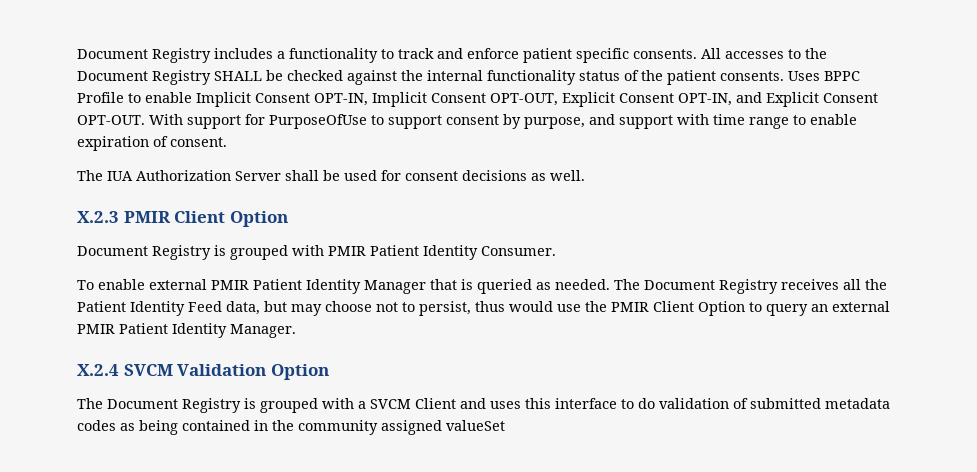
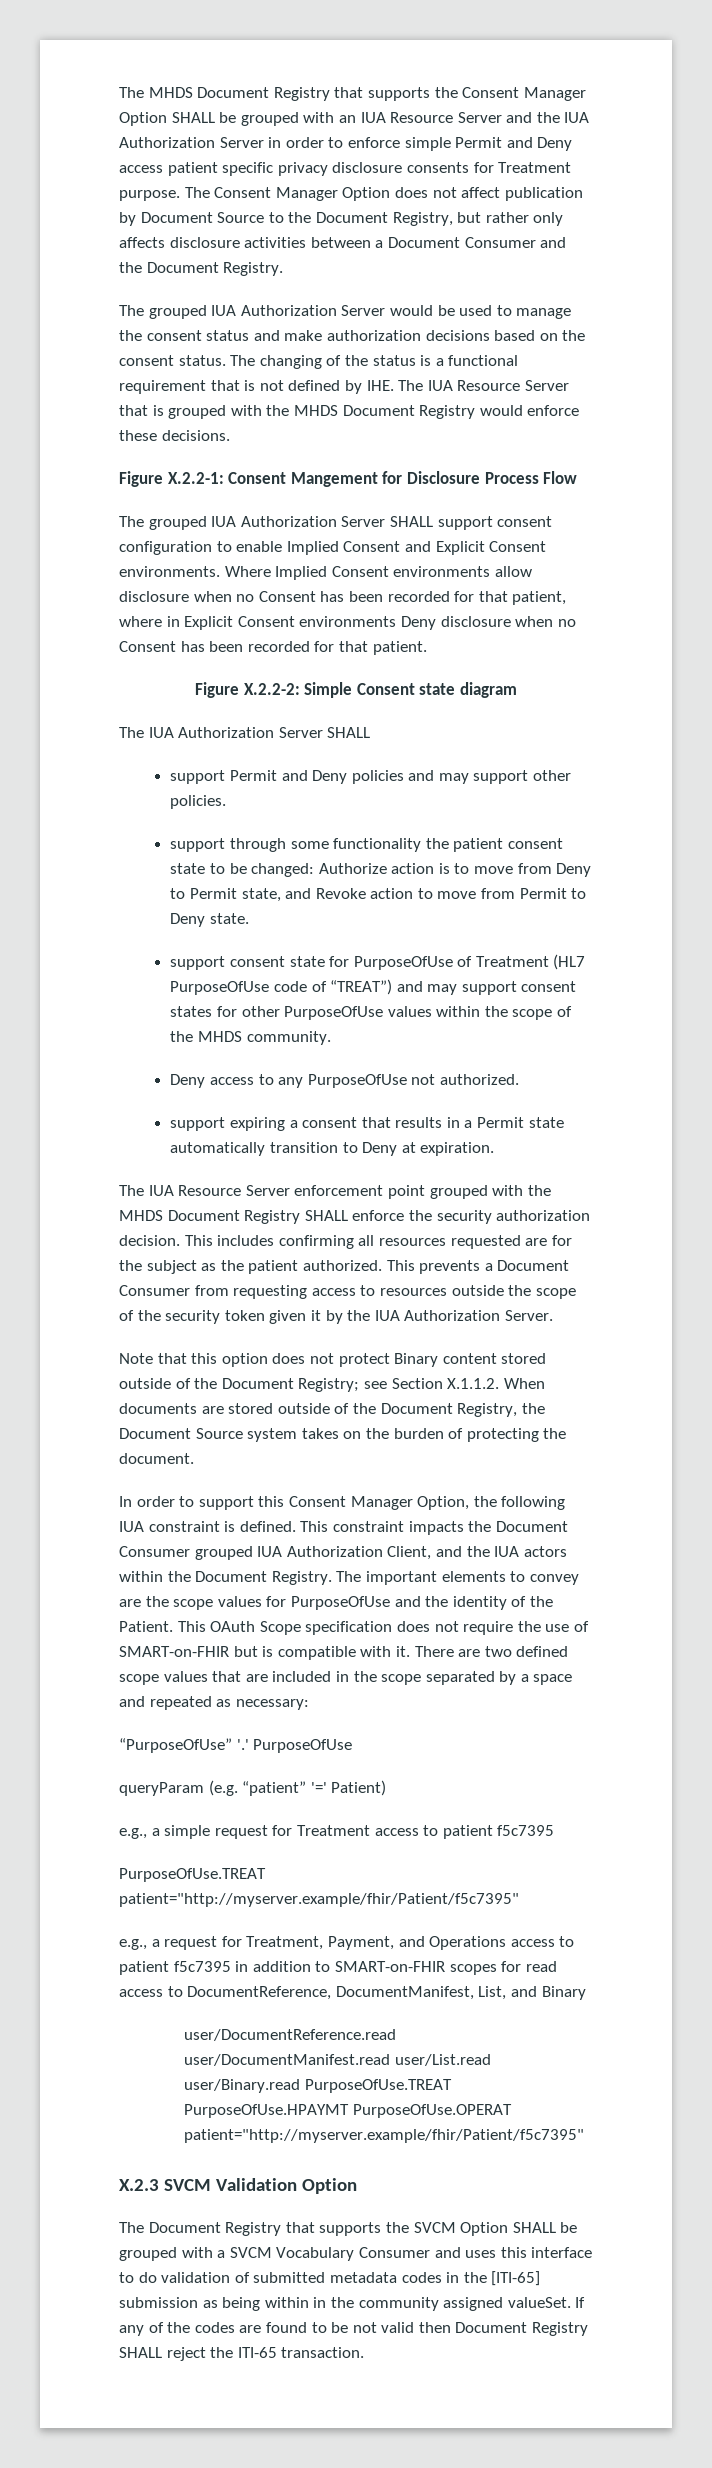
[77,48,827,63] [77,70,860,85] [77,92,878,107] [77,114,857,129] [77,136,227,151] [77,170,585,181] [77,211,288,227] [77,245,556,260] [77,279,887,294] [77,301,890,316] [77,323,296,338] [77,364,119,376] Document Registry includes a functionality to track and enforce patient specific consents. All accesses to the Document Registry SHALL be checked against the internal functionality status of the patient consents. Uses BPPC Profile to enable Implicit Consent OPT-IN, Implicit Consent OPT-OUT, Explicit Consent OPT-IN, and Explicit Consent OPT-OUT. With support for PurposeOfUse to support consent by purpose, and support with time range to enable expiration of consent. // The IUA Authorization Server shall be used for consent decisions as well. // X.2.3 PMIR Client Option // Document Registry is grouped with PMIR Patient Identity Consumer. // To enable external PMIR Patient Identity Manager that is queried as needed. The Document Registry receives all the Patient Identity Feed data, but may choose not to persist, thus would use the PMIR Client Option to query an external PMIR Patient Identity Manager. // X.2.4 -> [119,87,586,101] [119,112,590,126] [119,137,573,151] [119,162,572,176] [119,187,583,201] [119,212,564,226] [119,237,567,248] [119,262,284,276] [119,305,572,319] [119,330,586,341] [119,355,519,369] [119,380,569,394] [119,405,580,419] [119,430,230,441] [119,471,578,487] [119,516,553,530] [119,541,547,555] [119,566,532,580] [119,591,567,605] [119,616,576,630] [119,641,427,655] [195,682,517,698] [119,727,371,738] [170,770,572,784] [170,795,227,809] [170,838,563,852] [170,863,592,877] [170,888,587,902] [170,913,249,927] [170,954,586,970] [170,979,577,995] [170,1006,573,1020] [170,1031,331,1045] [170,1074,519,1088] [170,1117,564,1131] [170,1142,495,1156] [119,1185,551,1199] [119,1210,591,1224] [119,1235,572,1249] [119,1260,570,1274] [119,1285,576,1299] [119,1310,553,1324] [119,1353,547,1367] [119,1378,545,1392] [119,1403,545,1417] [119,1428,567,1442] [119,1453,194,1464] [119,1496,566,1510] [119,1521,568,1535] [119,1546,567,1560] [119,1571,579,1585] [119,1596,553,1610] [119,1621,589,1635] [119,1646,569,1660] [119,1671,573,1685] [119,1696,309,1710] [119,1738,353,1753] [119,1780,387,1796] [119,1825,555,1839] [119,1868,266,1882] [119,1893,519,1907] [119,1936,575,1950] [119,1961,557,1975] [119,1986,586,2000] [184,2029,397,2041] [184,2054,491,2066] [184,2079,452,2093] [184,2104,512,2118] [184,2129,585,2143] [119,2179,159,2191] The MHDS Document Registry that supports the Consent Manager Option SHALL be grouped with an IUA Resource Server and the IUA Authorization Server in order to enforce simple Permit and Deny access patient specific privacy disclosure consents for Treatment purpose. The Consent Manager Option does not affect publication by Document Source to the Document Registry, but rather only affects disclosure activities between a Document Consumer and the Document Registry. // The grouped IUA Authorization Server would be used to manage the consent status and make authorization decisions based on the consent status. The changing of the status is a functional requirement that is not defined by IHE. The IUA Resource Server that is grouped with the MHDS Document Registry would enforce these decisions. // Figure X.2.2-1: Consent Mangement for Disclosure Process Flow // The grouped IUA Authorization Server SHALL support consent configuration to enable Implied Consent and Explicit Consent environments. Where Implied Consent environments allow disclosure when no Consent has been recorded for that patient, where in Explicit Consent environments Deny disclosure when no Consent has been recorded for that patient. // Figure X.2.2-2: Simple Consent state diagram // The IUA Authorization Server SHALL // support Permit and Deny policies and may support other policies. // support through some functionality the patient consent state to be changed: Authorize action is to move from Deny to Permit state, and Revoke action to move from Permit to Deny state. // support consent state for PurposeOfUse of Treatment (HL7 PurposeOfUse code of “TREAT”) and may support consent states for other PurposeOfUse values within the scope of the MHDS community. // Deny access to any PurposeOfUse not authorized. // support expiring a consent that results in a Permit state automatically transition to Deny at expiration. // The IUA Resource Server enforcement point grouped with the MHDS Document Registry SHALL enforce the security authorization decision. This includes confirming all resources requested are for the subject as the patient authorized. This prevents a Document Consumer from requesting access to resources outside the scope of the security token given it by the IUA Authorization Server. // Note that this option does not protect Binary content stored outside of the Document Registry; see Section X.1.1.2. When documents are stored outside of the Document Registry, the Document Source system takes on the burden of protecting the document. // In order to support this Consent Manager Option, the following IUA constraint is defined. This constraint impacts the Document Consumer grouped IUA Authorization Client, and the IUA actors within the Document Registry. The important elements to convey are the scope values for PurposeOfUse and the identity of the Patient. This OAuth Scope specification does not require the use of SMART-on-FHIR but is compatible with it. There are two defined scope values that are included in the scope separated by a space and repeated as necessary: // “PurposeOfUse” '.' PurposeOfUse // queryParam (e.g. “patient” '=' Patient) // e.g., a simple request for Treatment access to patient f5c7395 // PurposeOfUse.TREAT patient="http://myserver.example/fhir/Patient/f5c7395" // e.g., a request for Treatment, Payment, and Operations access to patient f5c7395 in addition to SMART-on-FHIR scopes for read access to DocumentReference, DocumentManifest, List, and Binary // user/DocumentReference.read user/DocumentManifest.read user/List.read user/Binary.read PurposeOfUse.TREAT PurposeOfUse.HPAYMT PurposeOfUse.OPERAT patient="http://myserver.example/fhir/Patient/f5c7395" // X.2.3
[244,398,256,409] is -> [285,2222,578,2236] that supports the SVCM Option SHALL be
[415,398,456,409] Client -> [276,2247,430,2261] Vocabulary Consumer
(116, 425) none -> [446,2271,541,2286] [119,2297,198,2308] in the [ITI-65] submission
[182,420,250,431] contained -> [264,2297,309,2308] within
[446,420,505,431] valueSet -> [507,2297,586,2308] [119,2322,589,2336] [119,2347,365,2361] valueSet. If any of the codes are found to be not valid then Document Registry SHALL reject the ITI-65 transaction.

